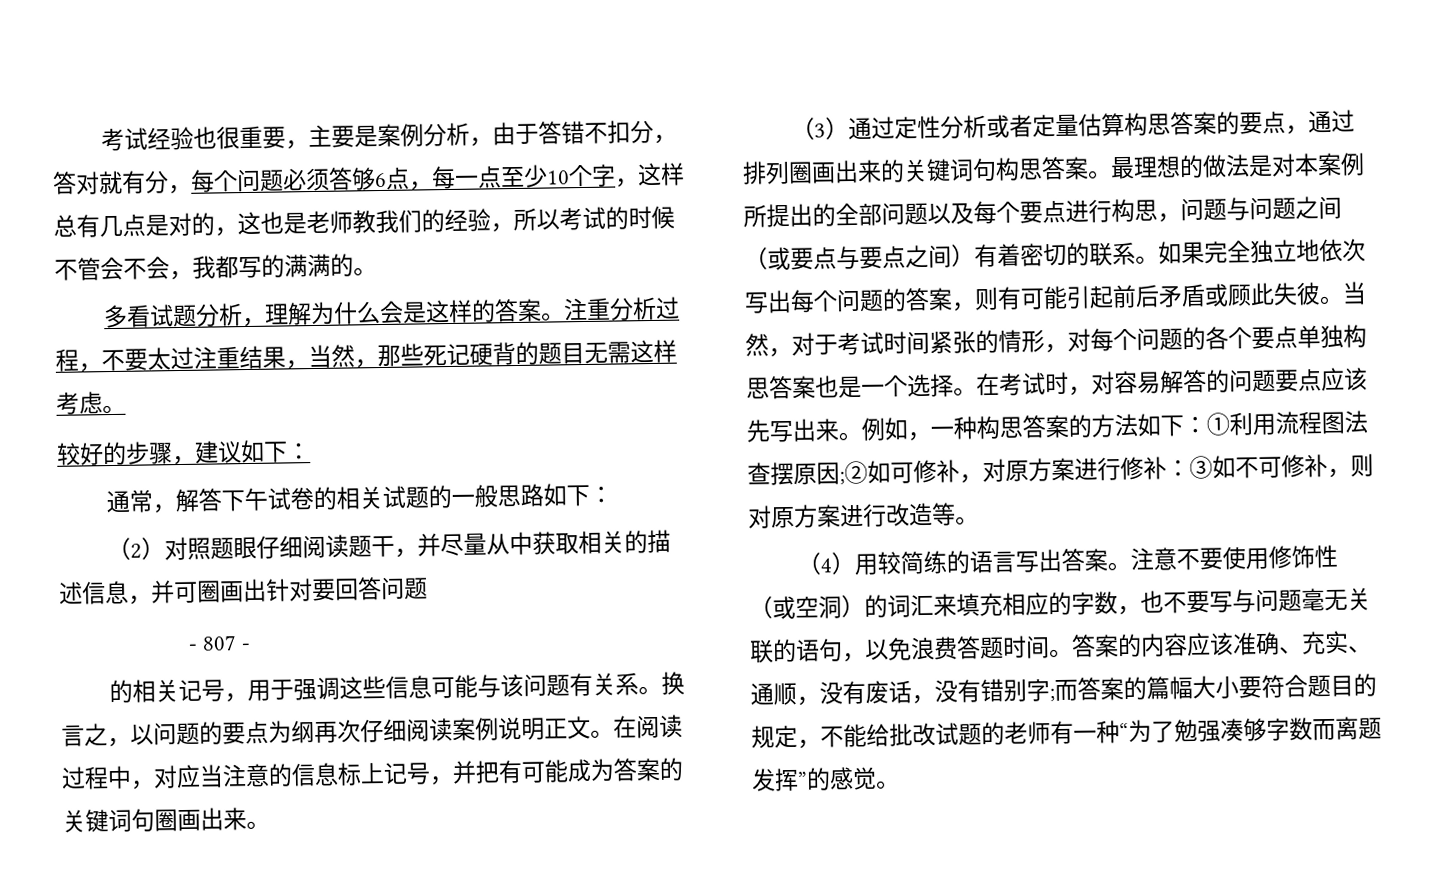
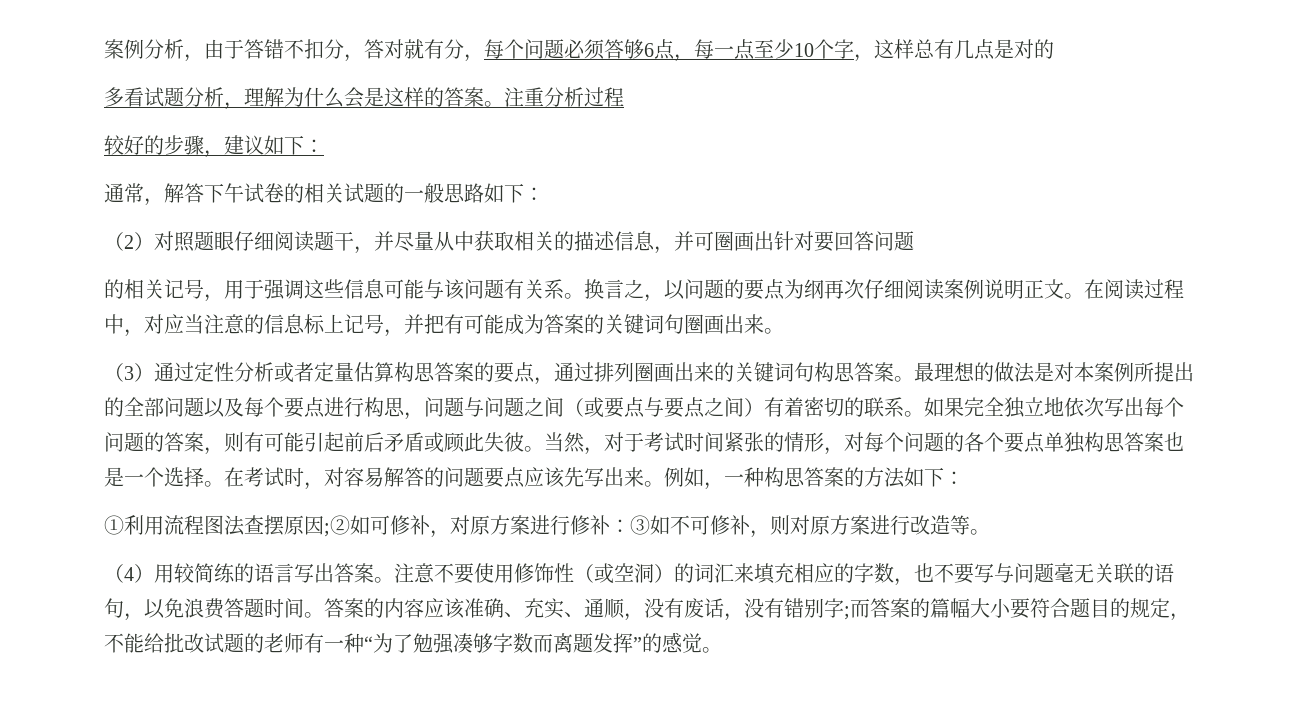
[101,124,379,152] 考试经验也很重要，主要是 -> (104, 49) none
[214,205,675,237] [54,253,377,281] ，这也是老师教我们的经验，所以考试的时候不管会不会，我都写的满满的。 -> (1054, 49) none
[78,339,677,373] [56,391,126,415] ，不要太过注重结果，当然，那些死记硬背的题目无需这样考虑。 -> (624, 97) none
[187,635,252,651] // - 807 - -> (914, 241) none
(1207, 425) none -> (964, 478) //

